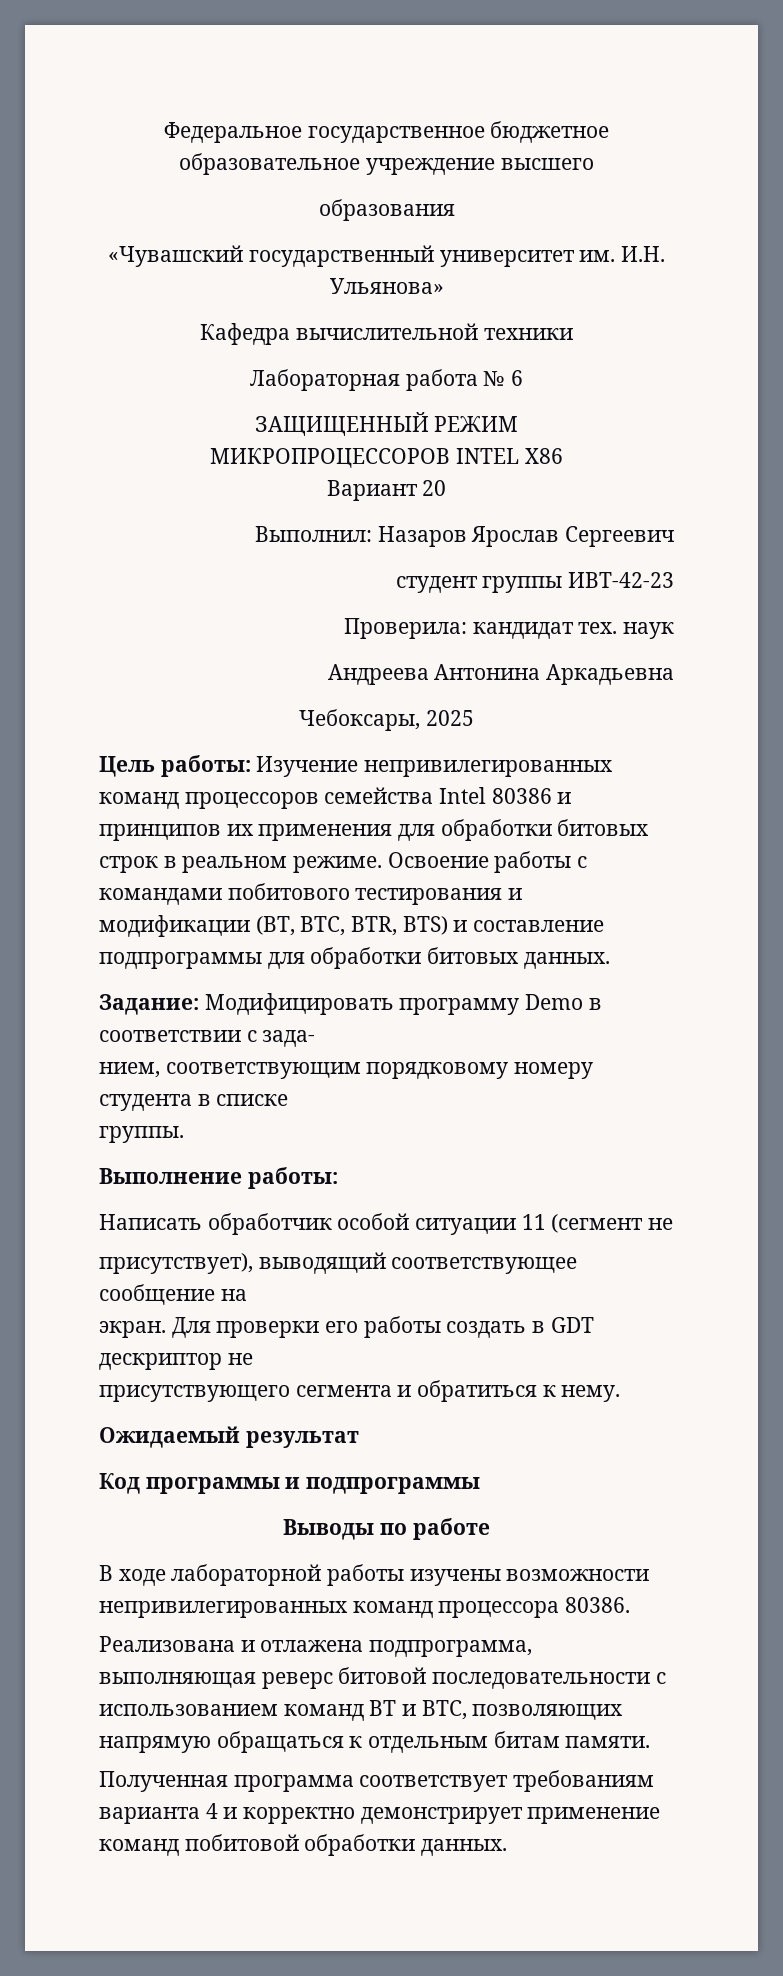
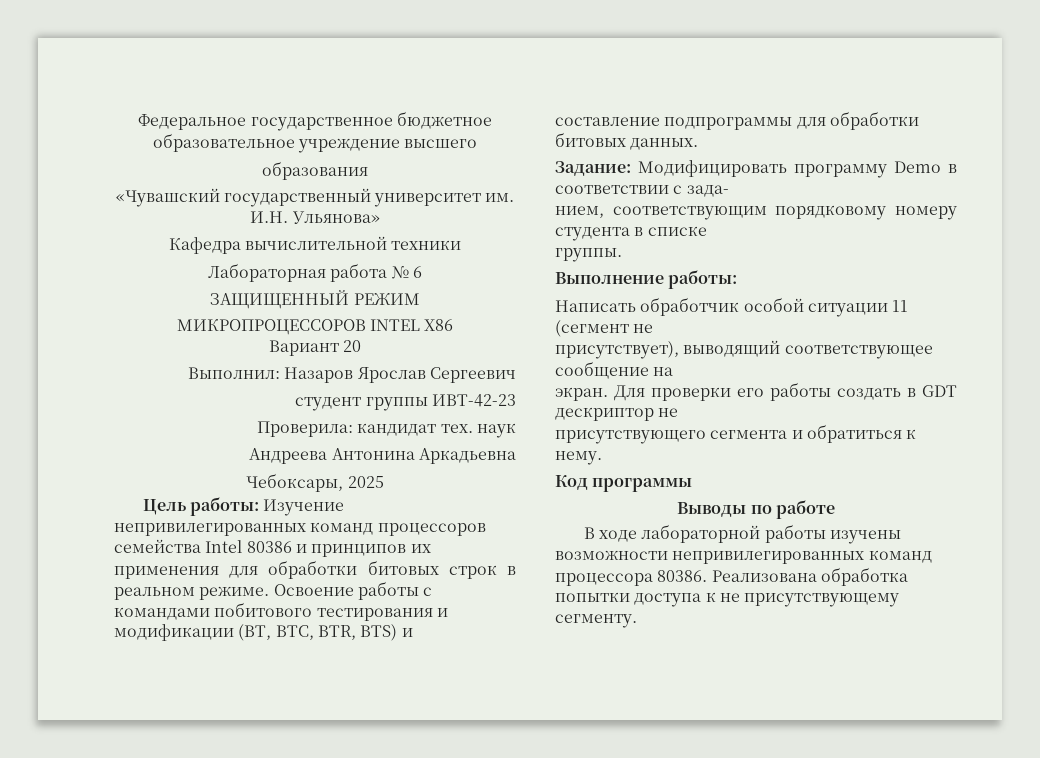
[99,1426,359,1448] // Ожидаемый результат -> (602, 458) none
[285,1477,481,1494] и подпрограммы -> (693, 485) none
[99,1636,533,1657] [99,1667,666,1689] [99,1700,624,1721] [99,1731,651,1753] [99,1770,655,1792] [99,1803,661,1824] [99,1834,508,1856] // Реализована и отлажена подпрограмма, выполняющая реверс битовой последовательности с использованием команд BT и BTC, позволяющих напрямую обращаться к отдельным битам памяти. // Полученная программа соответствует требованиям варианта 4 и корректно демонстрирует применение команд побитовой обработки данных. -> [711,567,908,586] [555,592,900,607] [555,614,637,628] Реализована обработка попытки доступа к не присутствующему сегменту.

